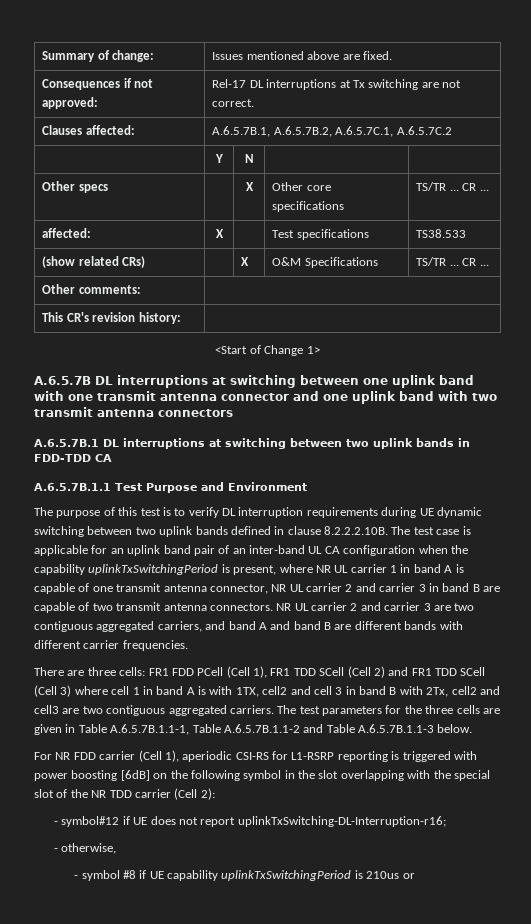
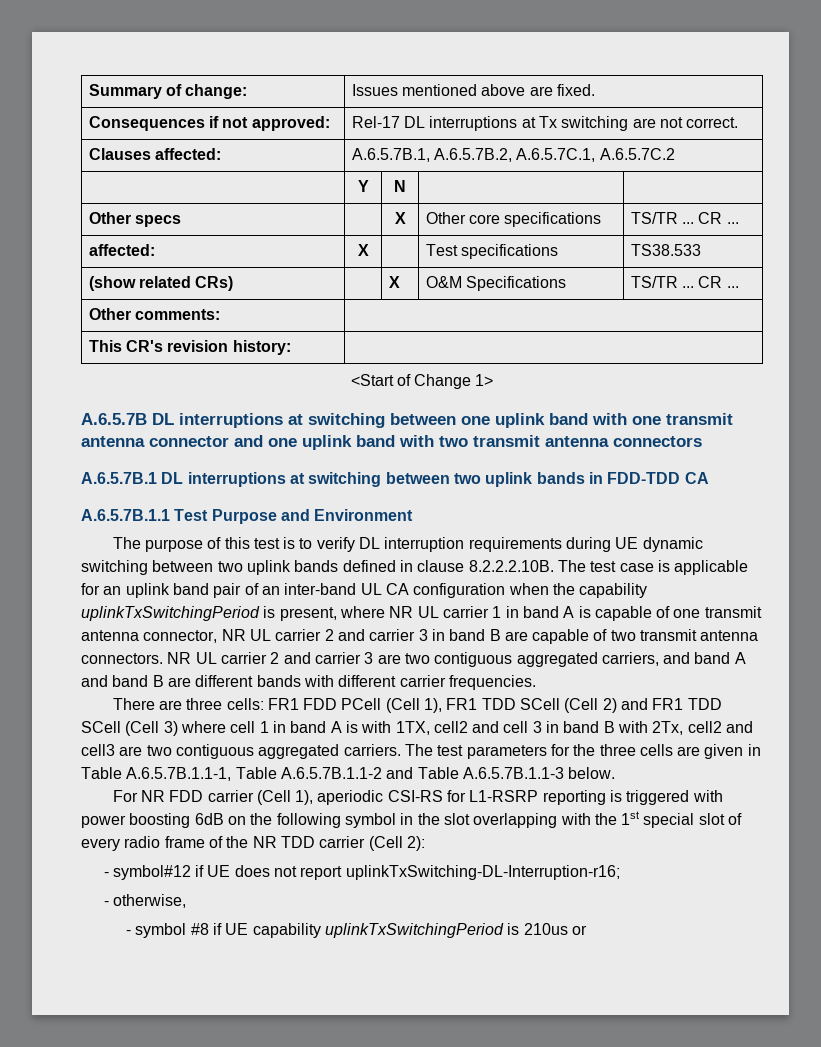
[120,770,150,781] [6dB] -> [194,813,224,825] 6dB
(451, 774) none -> [621,811,640,825] 1st
(68, 793) none -> [81,836,223,851] every radio frame of

